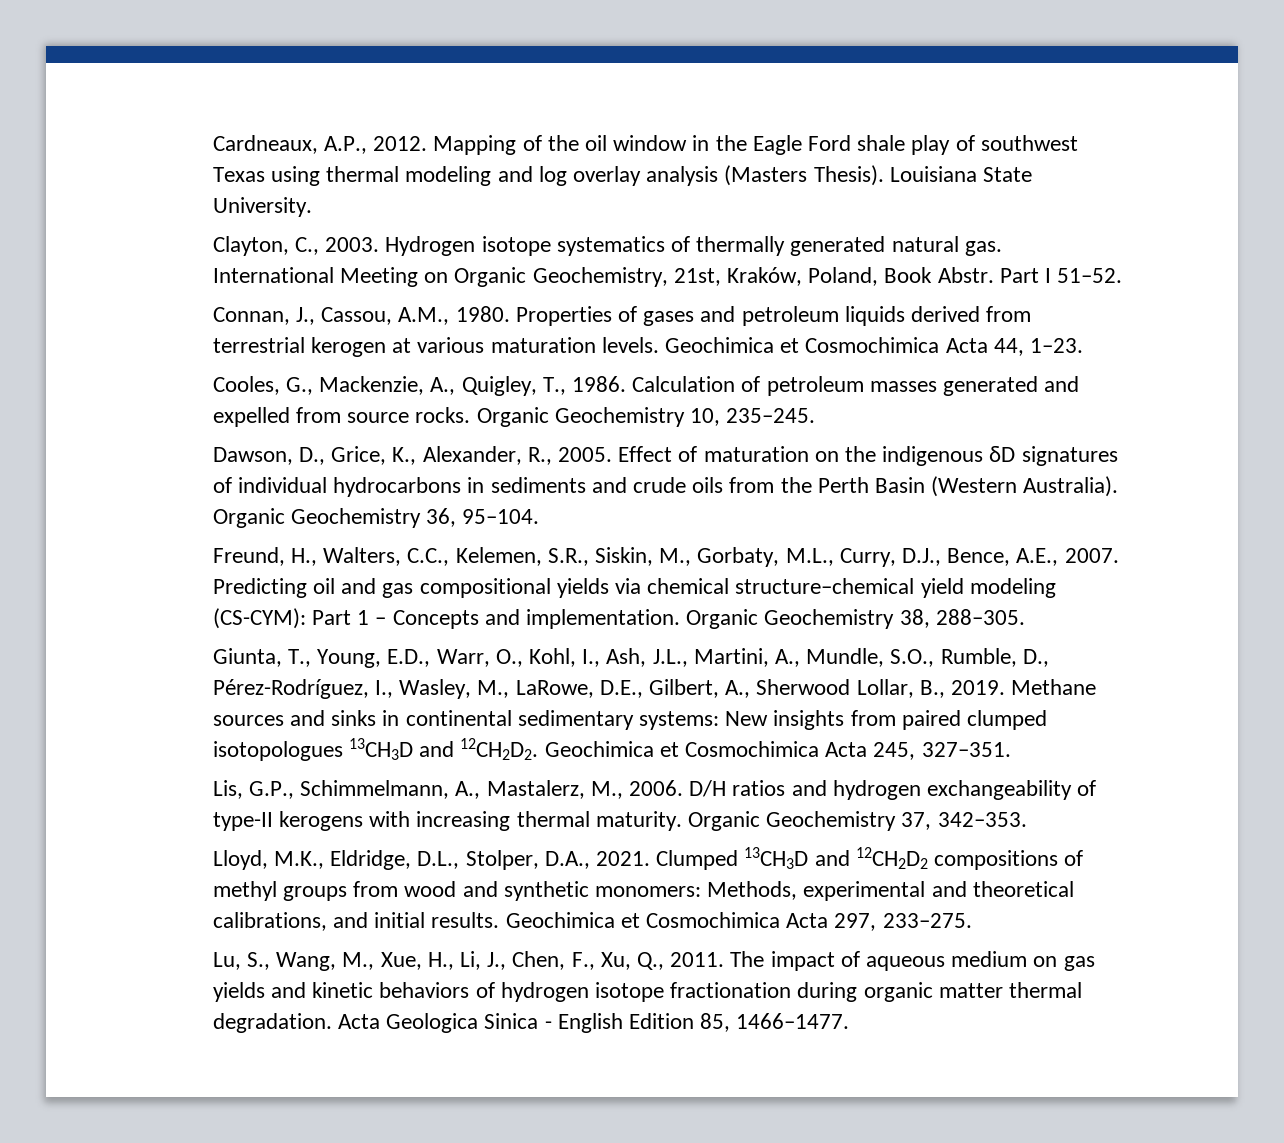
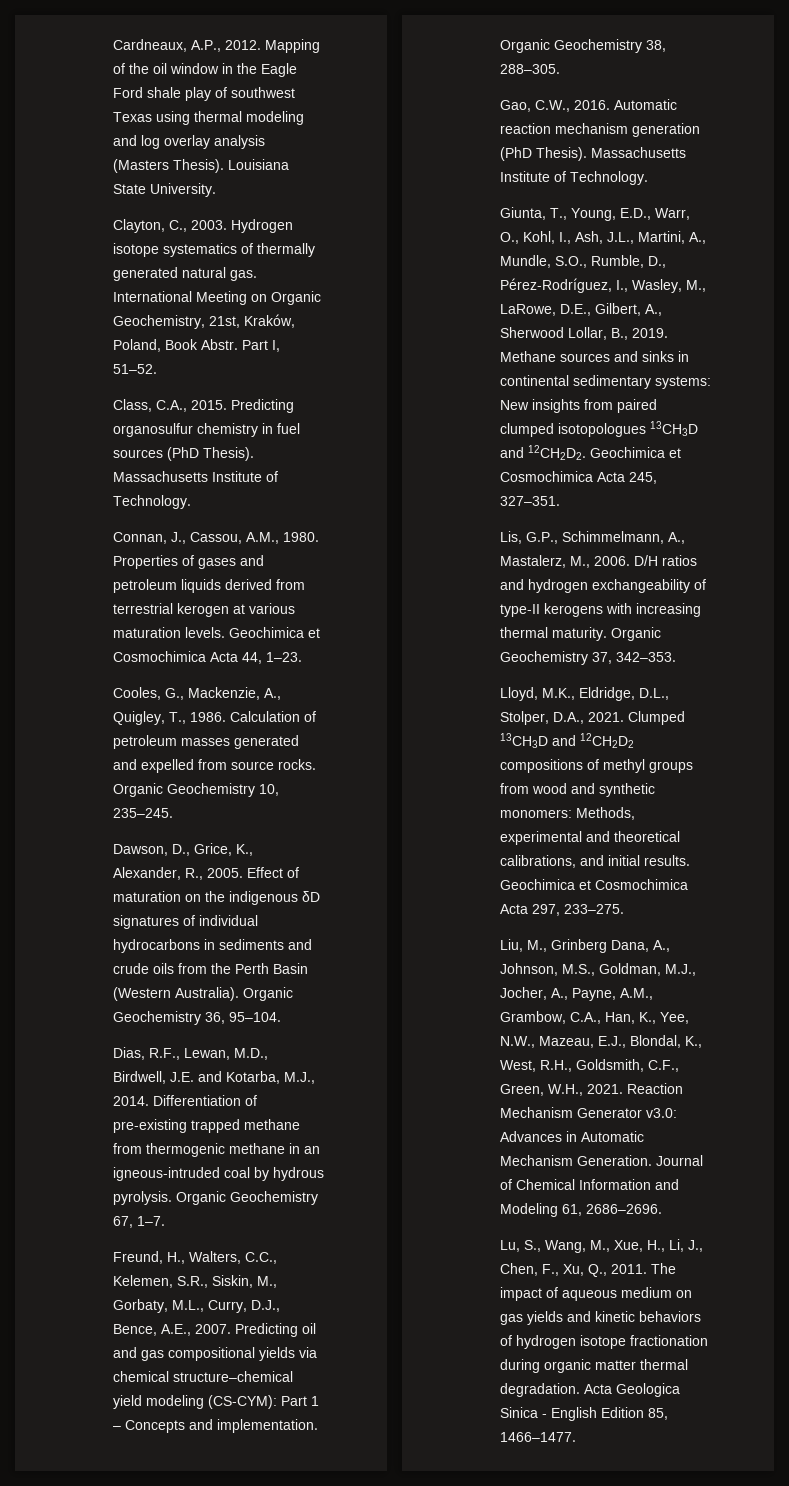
[1045,268,1052,283] I -> [271,340,280,352] I,
(1123, 275) none -> [112,399,294,413] [112,423,300,437] [112,447,254,461] [112,471,278,482] [112,495,191,509] // Class, C.A., 2015. Predicting organosulfur chemistry in fuel sources (PhD Thesis). Massachusetts Institute of Technology.
(540, 516) none -> [112,1047,268,1060] [112,1071,315,1084] [112,1095,257,1106] [112,1119,300,1133] [112,1143,320,1157] [112,1167,324,1181] [112,1191,318,1205] [112,1216,165,1228] // Dias, R.F., Lewan, M.D., Birdwell, J.E. and Kotarba, M.J., 2014. Differentiation of pre-existing trapped methane from thermogenic methane in an igneous-intruded coal by hydrous pyrolysis. Organic Geochemistry 67, 1–7.
(1025, 617) none -> [499,99,677,112] [499,123,700,137] [499,147,686,161] [499,171,648,185] // Gao, C.W., 2016. Automatic reaction mechanism generation (PhD Thesis). Massachusetts Institute of Technology.
(972, 920) none -> [499,939,670,953] [499,963,696,976] [499,987,653,1001] [499,1011,689,1024] [499,1035,702,1048] [499,1059,679,1072] [499,1083,683,1096] [499,1107,677,1118] [499,1131,644,1142] [499,1155,703,1166] [499,1179,679,1190] [499,1203,662,1217] // Liu, M., Grinberg Dana, A., Johnson, M.S., Goldman, M.J., Jocher, A., Payne, A.M., Grambow, C.A., Han, K., Yee, N.W., Mazeau, E.J., Blondal, K., West, R.H., Goldsmith, C.F., Green, W.H., 2021. Reaction Mechanism Generator v3.0: Advances in Automatic Mechanism Generation. Journal of Chemical Information and Modeling 61, 2686–2696.

